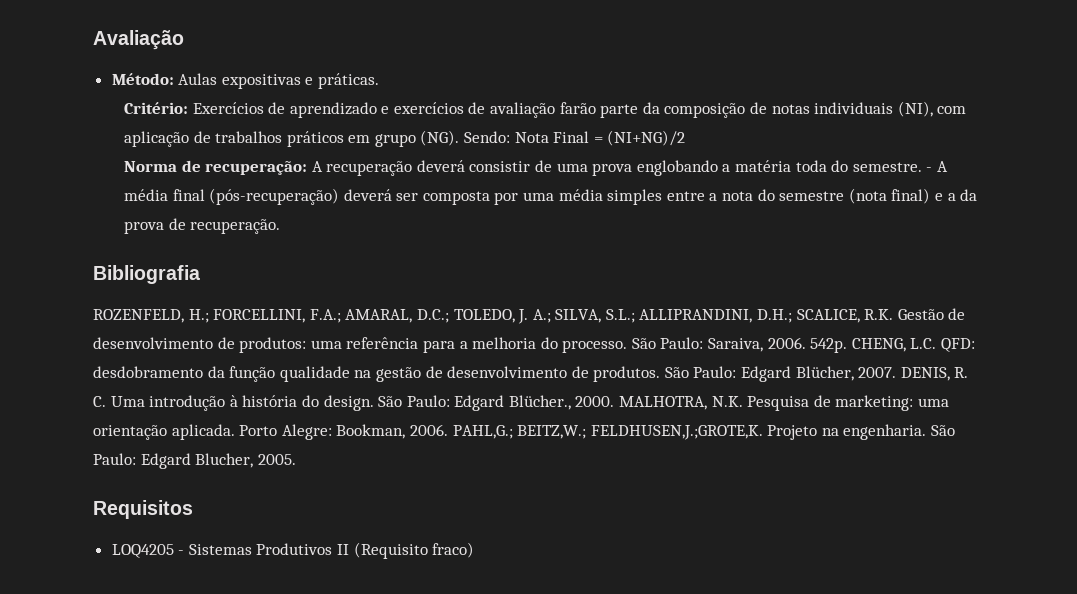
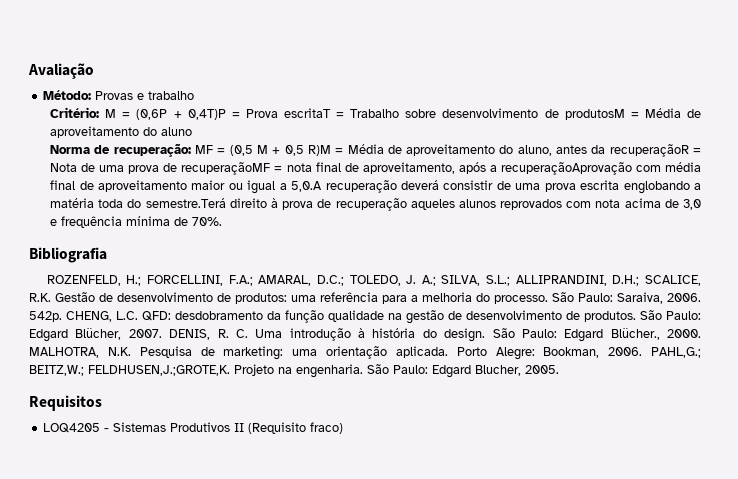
[178,73,380,89] [123,101,967,118] [123,130,686,147] [123,160,323,175] Aulas expositivas e práticas. // Critério: Exercícios de aprendizado e exercícios de avaliação farão parte da composição de notas individuais (NI), com aplicação de trabalhos práticos em grupo (NG). Sendo: Nota Final = (NI+NG)/2 // Norma de recuperação: A -> [95,91,195,100] [50,107,701,120] [50,126,193,138] [50,144,702,157] [50,162,701,175] [50,180,323,194] Provas e trabalho // Critério: M = (0,6P + 0,4T)P = Prova escritaT = Trabalho sobre desenvolvimento de produtosM = Média de aproveitamento do aluno // Norma de recuperação: MF = (0,5 M + 0,5 R)M = Média de aproveitamento do aluno, antes da recuperaçãoR = Nota de uma prova de recuperaçãoMF = nota final de aproveitamento, após a recuperaçãoAprovação com média final de aproveitamento maior ou igual a 5,0.A
(633, 169) none -> [580,180,620,190] escrita
[852,161,948,172] [123,188,978,205] [123,218,281,234] semestre. - A média final (pós-recuperação) deverá ser composta por uma média simples entre a nota do semestre (nota final) e a da prova de recuperação. -> [145,198,701,211] [50,216,223,228] semestre.Terá direito à prova de recuperação aqueles alunos reprovados com nota acima de 3,0 e frequência mínima de 70%.

